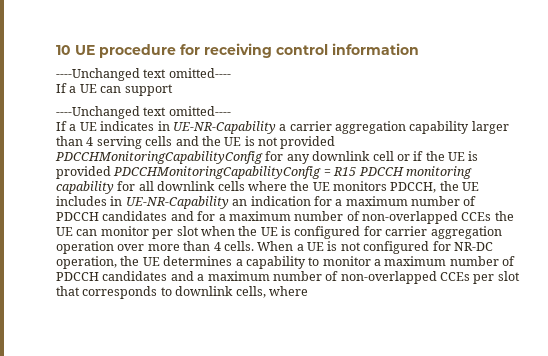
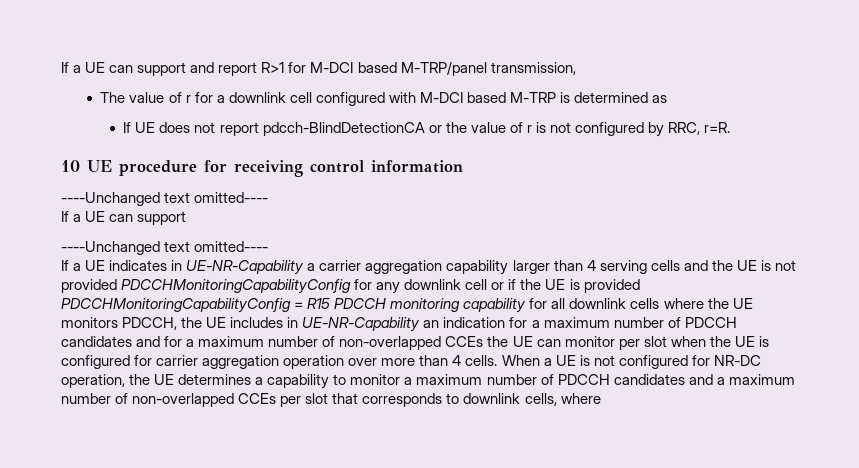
(56, 50) none -> [61,61,576,76] [100,92,668,106] [123,122,731,137] If a UE can support and report R>1 for M-DCI based M-TRP/panel transmission, // The value of r for a downlink cell configured with M-DCI based M-TRP is determined as // If UE does not report pdcch-BlindDetectionCA or the value of r is not configured by RRC, r=R. //

